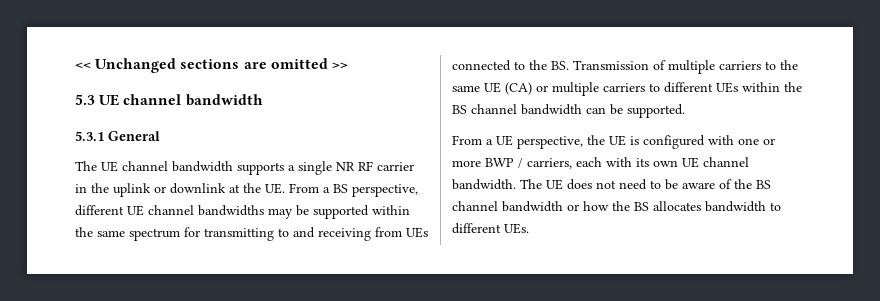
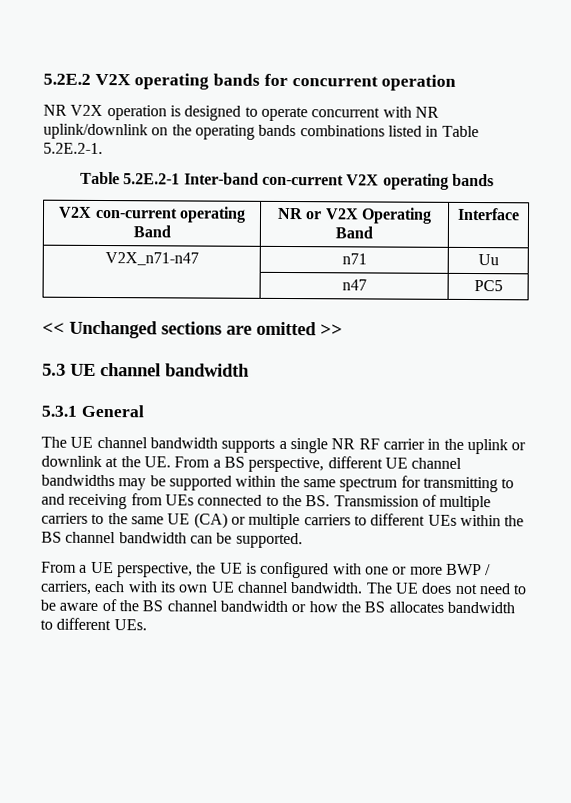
(75, 65) none -> [43,73,457,91] [43,104,439,122] [43,123,479,140] [43,142,103,155] [80,171,494,190] [58,206,246,223] [132,225,171,238] [277,207,432,224] [335,226,373,239] [457,207,520,221] [104,252,199,266] [341,253,367,265] [477,254,499,266] [341,279,367,291] [473,280,503,292] 5.2E.2 V2X operating bands for concurrent operation // NR V2X operation is designed to operate concurrent with NR uplink/downlink on the operating bands combinations listed in Table 5.2E.2-1. // Table 5.2E.2-1 Inter-band con-current V2X operating bands // V2X con-current operating Band | NR or V2X Operating Band | Interface // V2X_n71-n47 | n71 | Uu // | n47 | PC5 //

